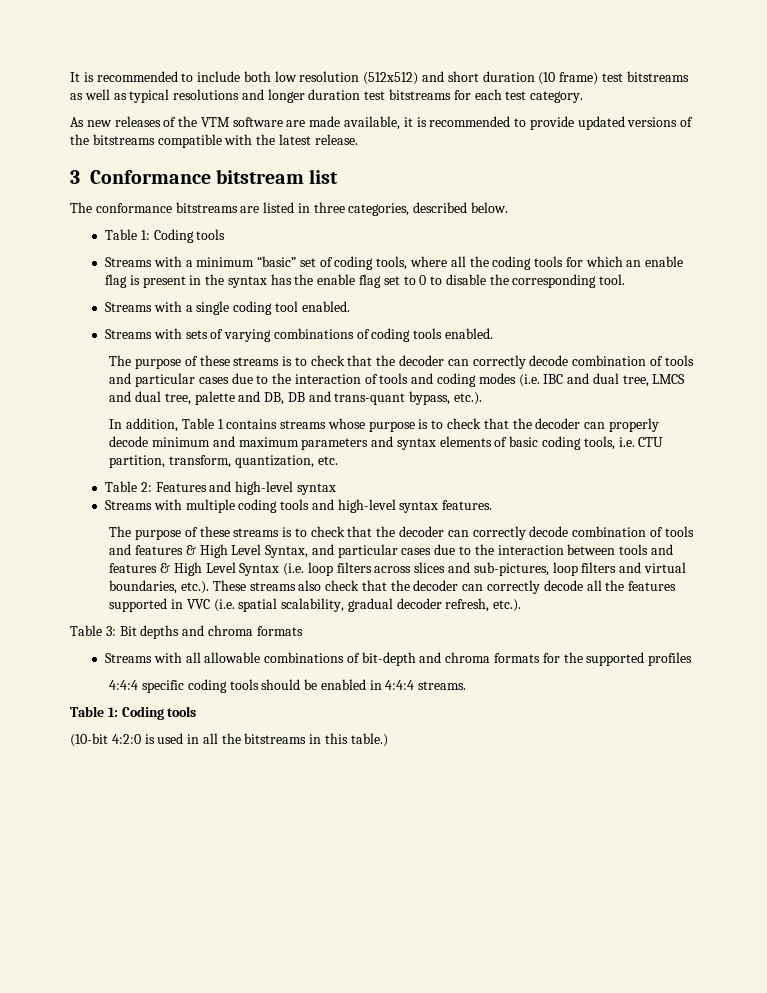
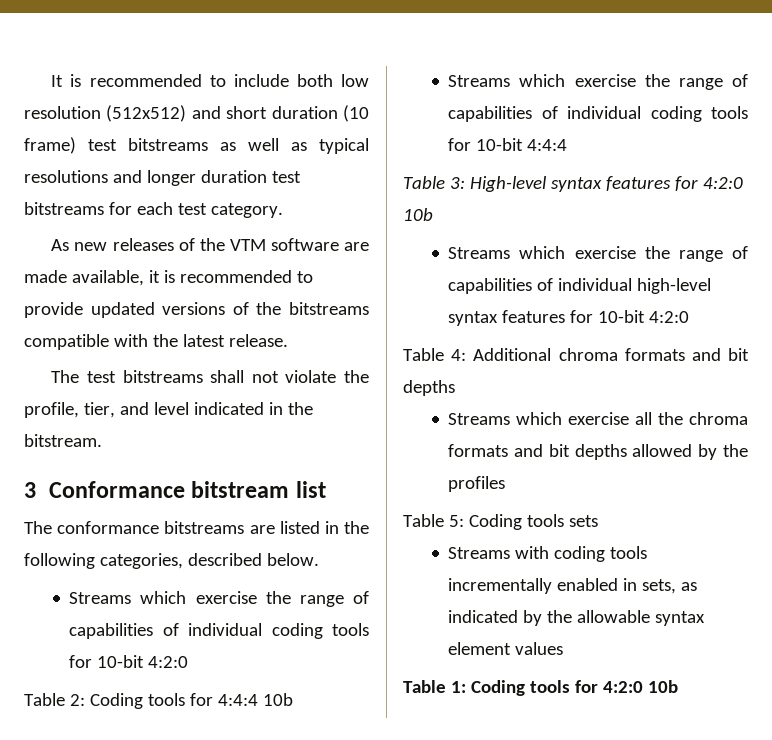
(358, 139) none -> [51,370,369,383] [24,402,313,418] [24,434,102,447] // The test bitstreams shall not violate the profile, tier, and level indicated in the bitstream.
[313,202,345,213] three -> [344,521,369,534] [24,553,95,569] the following
[104,229,226,243] [104,256,684,270] [104,274,626,288] [104,301,350,315] [104,328,494,342] [109,355,694,369] [109,373,686,387] [109,391,482,405] [109,418,659,432] [109,436,664,450] [109,455,338,468] [104,481,336,495] [104,499,493,513] [109,526,694,540] [109,544,673,558] [109,562,686,576] [109,580,677,594] [109,598,522,612] [70,625,303,639] [104,652,693,666] [109,679,467,693] [70,706,197,720] [70,733,388,747] Table 1: Coding tools // Streams with a minimum “basic” set of coding tools, where all the coding tools for which an enable flag is present in the syntax has the enable flag set to 0 to disable the corresponding tool. // Streams with a single coding tool enabled. // Streams with sets of varying combinations of coding tools enabled. // The purpose of these streams is to check that the decoder can correctly decode combination of tools and particular cases due to the interaction of tools and coding modes (i.e. IBC and dual tree, LMCS and dual tree, palette and DB, DB and trans-quant bypass, etc.). // In addition, Table 1 contains streams whose purpose is to check that the decoder can properly decode minimum and maximum parameters and syntax elements of basic coding tools, i.e. CTU partition, transform, quantization, etc. // Table 2: Features and high-level syntax // Streams with multiple coding tools and high-level syntax features. // The purpose of these streams is to check that the decoder can correctly decode combination of tools and features & High Level Syntax, and particular cases due to the interaction between tools and features & High Level Syntax (i.e. loop filters across slices and sub-pictures, loop filters and virtual boundaries, etc.). These streams also check that the decoder can correctly decode all the features supported in VVC (i.e. spatial scalability, gradual decoder refresh, etc.). // Table 3: Bit depths and chroma formats // Streams with all allowable combinations of bit-depth and chroma formats for the supported profiles // 4:4:4 specific coding tools should be enabled in 4:4:4 streams. // Table 1: Coding tools // (10-bit 4:2:0 is used in all the bitstreams in this table.) -> [69,591,369,607] [69,623,369,639] [69,655,189,668] [24,693,293,709] [448,74,748,90] [448,106,748,122] [448,138,568,151] [403,176,743,192] [403,208,433,221] [448,246,748,262] [448,278,712,294] [448,310,690,326] [403,348,749,361] [403,380,455,396] [448,412,748,425] [448,444,748,460] [448,476,506,492] [403,514,598,530] [448,546,648,562] [448,578,698,594] [448,610,706,626] [448,642,564,655] [403,680,678,696] Streams which exercise the range of capabilities of individual coding tools for 10-bit 4:2:0 // Table 2: Coding tools for 4:4:4 10b // Streams which exercise the range of capabilities of individual coding tools for 10-bit 4:4:4 // Table 3: High-level syntax features for 4:2:0 10b // Streams which exercise the range of capabilities of individual high-level syntax features for 10-bit 4:2:0 // Table 4: Additional chroma formats and bit depths // Streams which exercise all the chroma formats and bit depths allowed by the profiles // Table 5: Coding tools sets // Streams with coding tools incrementally enabled in sets, as indicated by the allowable syntax element values // Table 1: Coding tools for 4:2:0 10b

